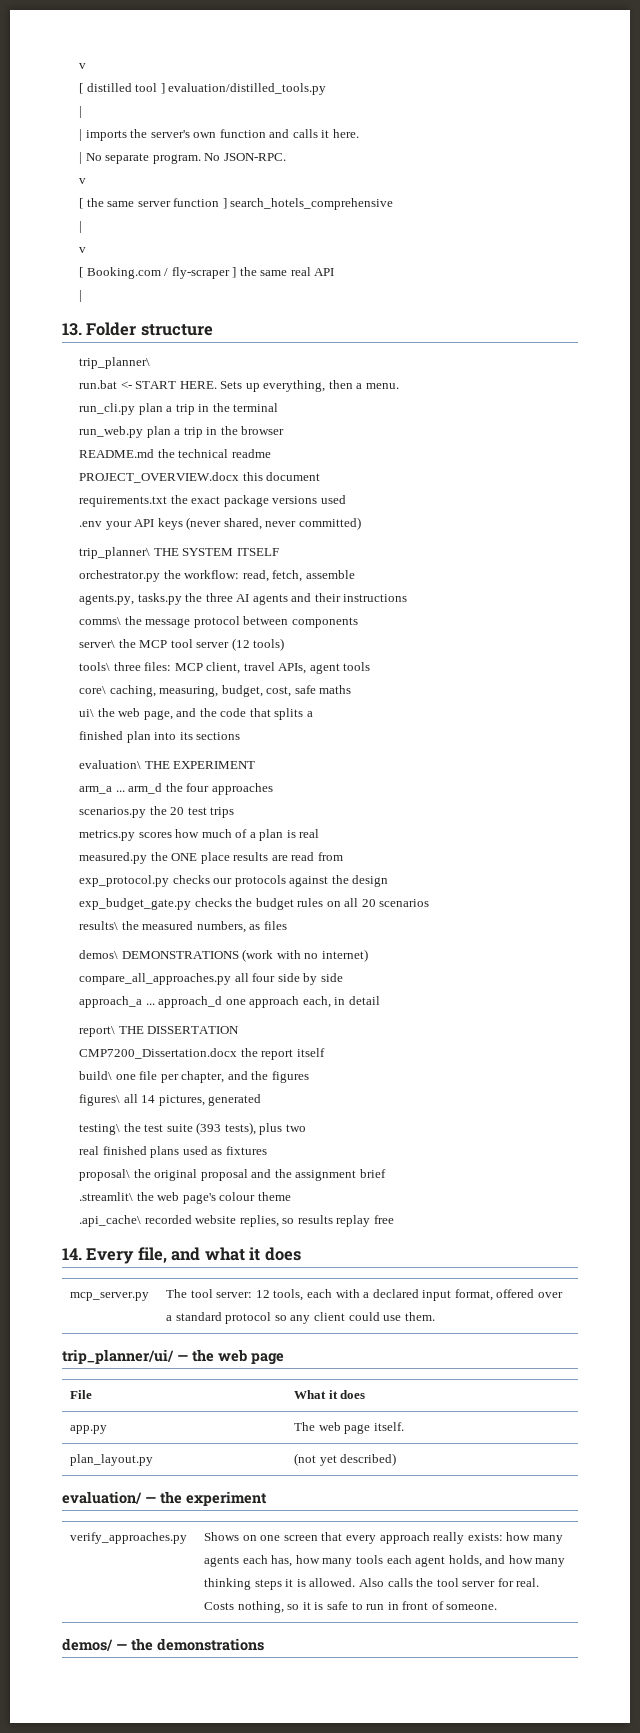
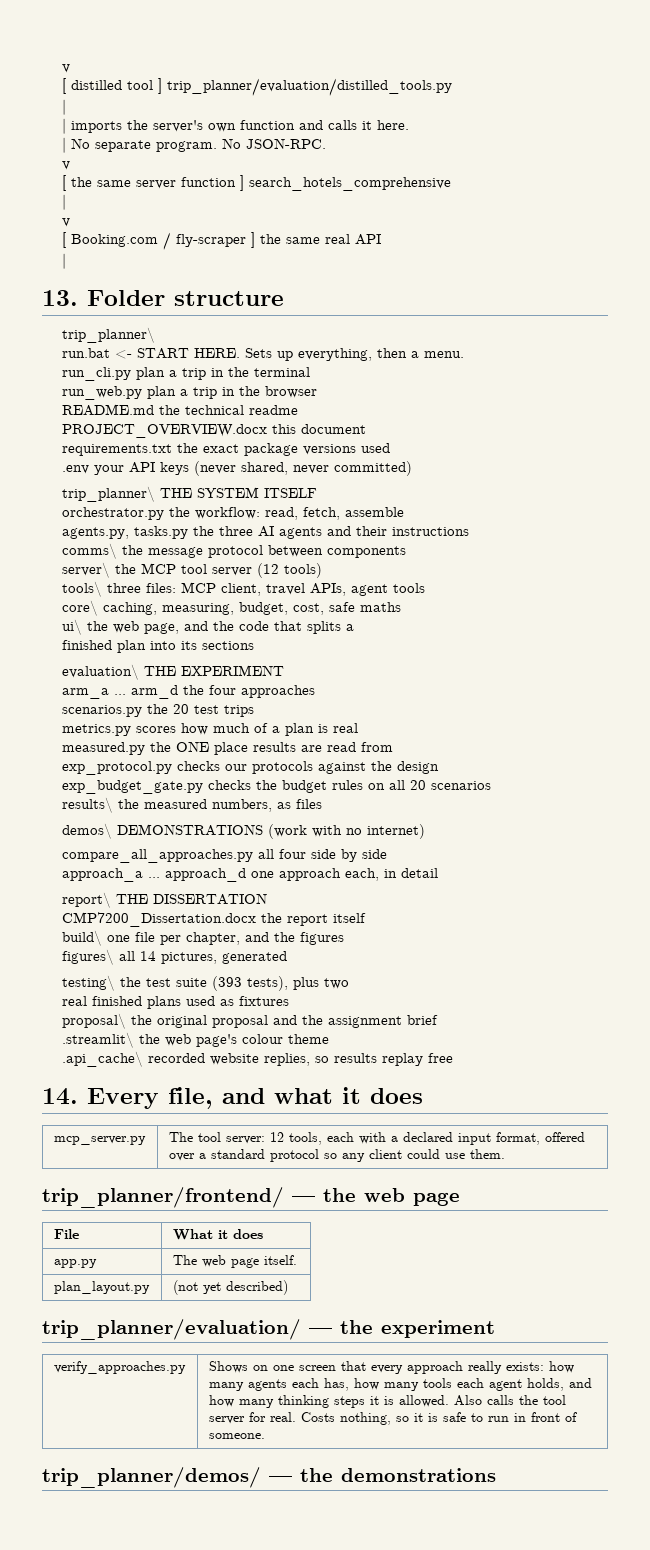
[168,83,327,95] evaluation/distilled_tools.py -> [166,78,452,96] trip_planner/evaluation/distilled_tools.py
[62,1349,174,1364] trip_planner/ui/ -> [42,1187,284,1208] trip_planner/frontend/
[62,1491,142,1504] evaluation/ -> [42,1319,301,1340] trip_planner/evaluation/
[62,1638,113,1651] demos/ -> [42,1467,261,1488] trip_planner/demos/

